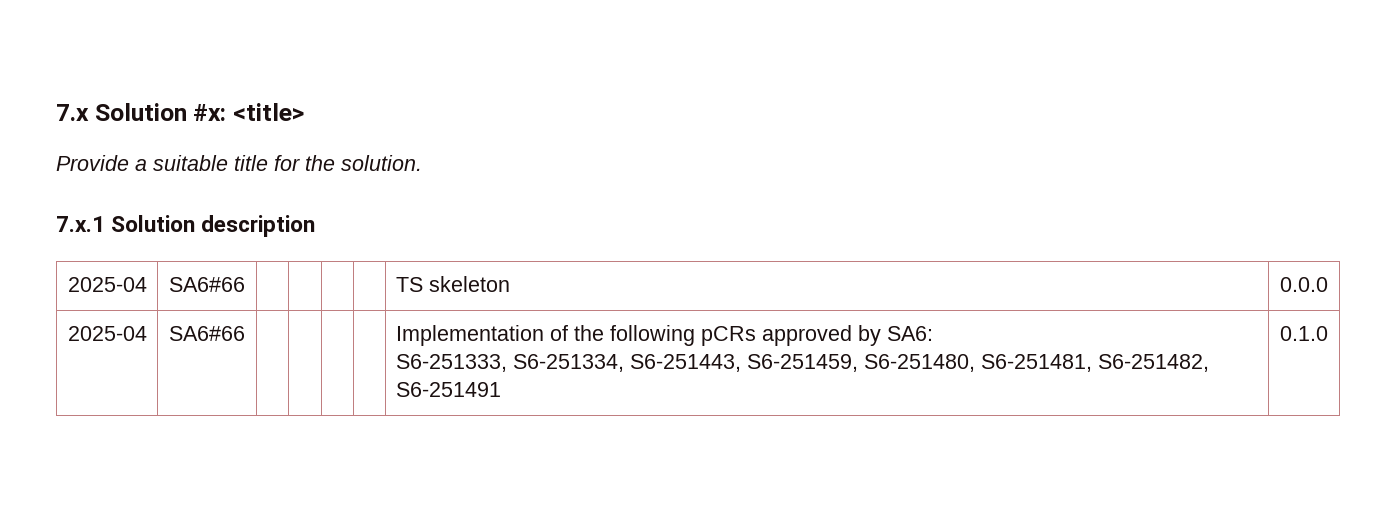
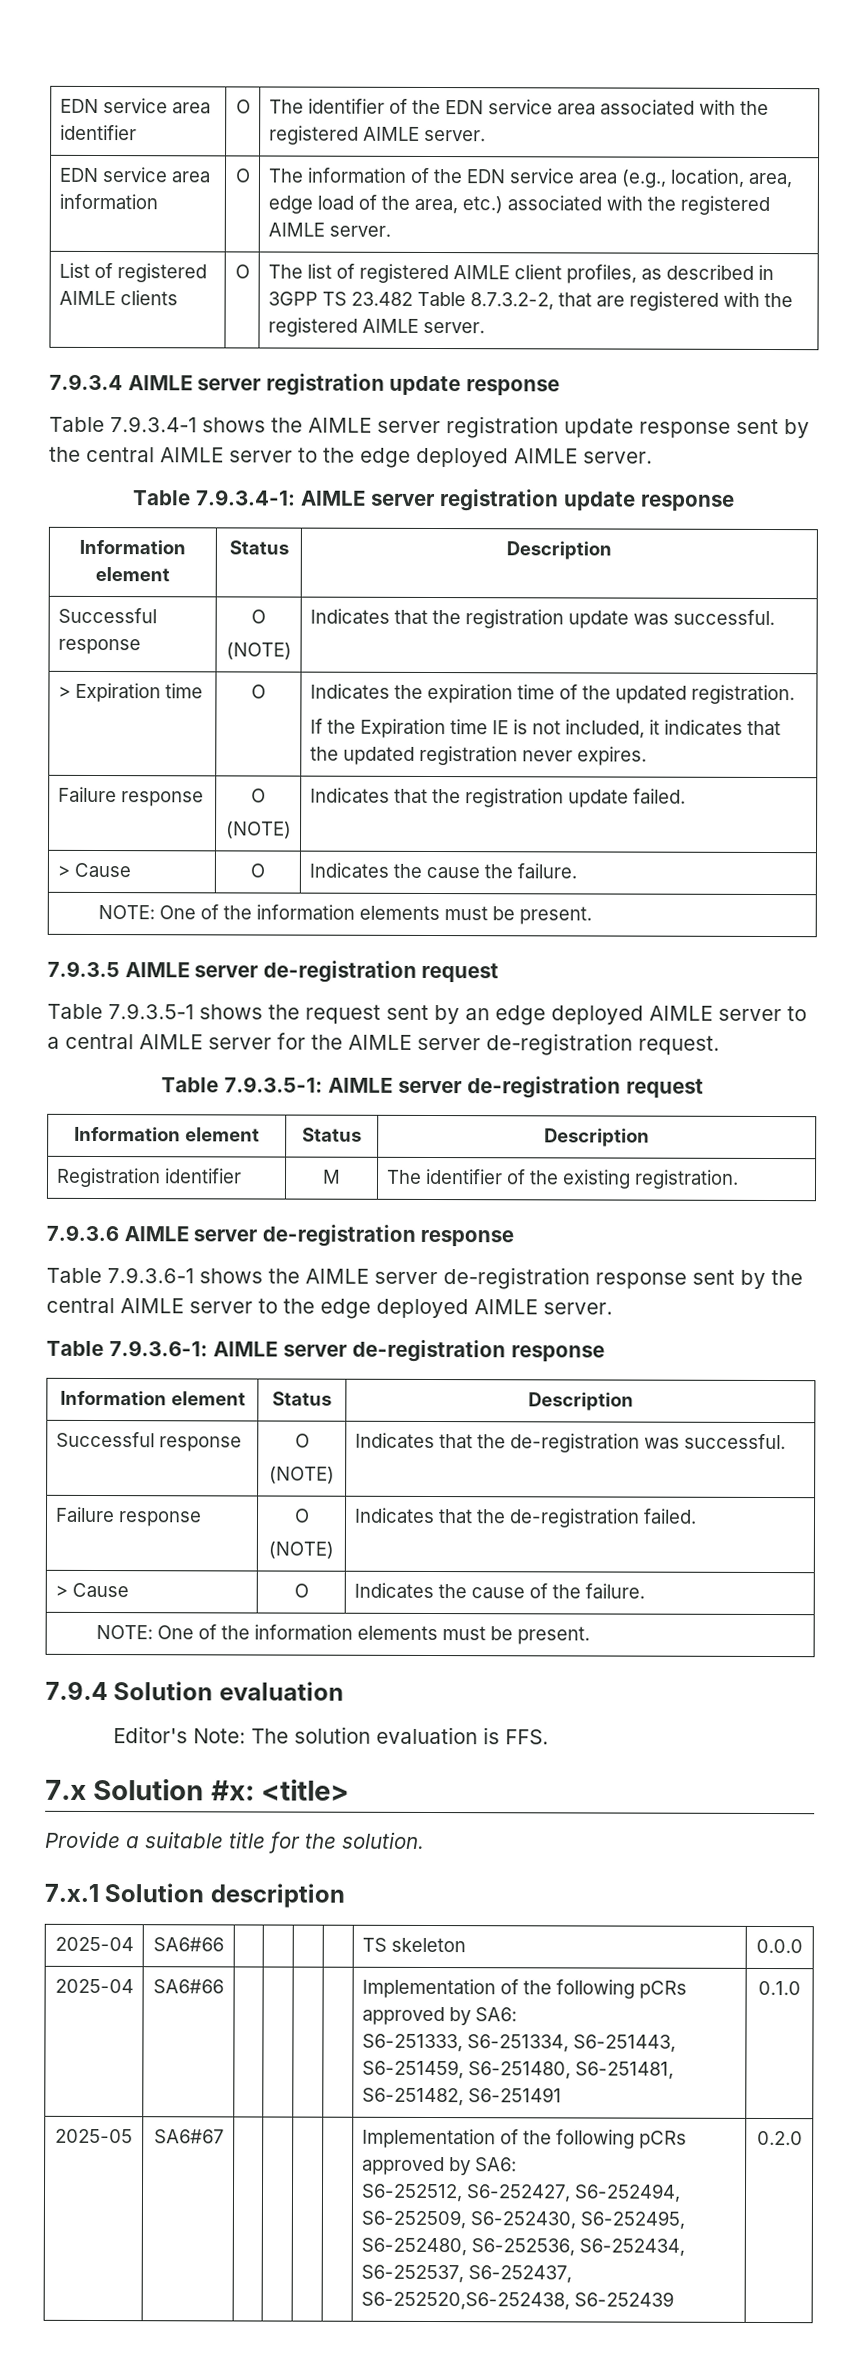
(56, 112) none -> [59,98,211,114] [59,124,137,141] [235,99,251,114] [268,98,769,115] [268,125,486,145] [58,167,210,183] [58,193,158,210] [234,168,251,183] [267,167,792,189] [267,194,770,215] [267,222,391,237] [58,262,207,283] [58,290,178,306] [234,264,250,279] [267,263,774,284] [267,291,793,311] [267,317,485,337] [49,373,560,396] [49,416,810,439] [49,446,653,468] [133,489,735,512] [79,539,186,555] [95,567,170,582] [228,540,289,555] [506,541,612,560] [57,607,157,624] [57,638,141,655] [251,609,266,624] [225,642,292,660] [309,608,775,629] [57,682,203,703] [251,684,266,699] [309,683,795,705] [309,718,781,739] [309,745,647,766] [57,786,204,807] [251,788,266,803] [225,821,292,839] [309,787,686,808] [56,862,131,878] [250,863,265,878] [308,862,577,879] [97,904,592,925] [47,960,500,983] [47,1003,807,1026] [47,1032,720,1056] [160,1076,704,1099] [74,1126,260,1142] [302,1127,362,1142] [544,1128,650,1147] [55,1167,242,1188] [322,1169,341,1184] [385,1168,739,1189] [46,1224,515,1247] [46,1267,803,1290] [46,1297,613,1319] [46,1339,605,1363] [59,1390,246,1406] [272,1391,332,1406] [527,1392,634,1411] [55,1431,242,1452] [294,1433,310,1448] [269,1466,335,1484] [354,1432,786,1453] [54,1506,202,1527] [293,1508,310,1523] [268,1541,334,1559] [353,1507,697,1528] [54,1582,129,1598] [293,1583,309,1598] [353,1582,645,1599] [95,1624,590,1645] [45,1680,344,1701] [113,1726,550,1745] EDN service area identifier | O | The identifier of the EDN service area associated with the registered AIMLE server. // EDN service area information | O | The information of the EDN service area (e.g., location, area, edge load of the area, etc.) associated with the registered AIMLE server. // List of registered AIMLE clients | O | The list of registered AIMLE client profiles, as described in 3GPP TS 23.482 Table 8.7.3.2-2, that are registered with the registered AIMLE server. // 7.9.3.4 AIMLE server registration update response // Table 7.9.3.4-1 shows the AIMLE server registration update response sent by the central AIMLE server to the edge deployed AIMLE server. // Table 7.9.3.4-1: AIMLE server registration update response // Information element | Status | Description // Successful response | O // (NOTE) | Indicates that the registration update was successful. // > Expiration time | O | Indicates the expiration time of the updated registration. // If the Expiration time IE is not included, it indicates that the updated registration never expires. // Failure response | O // (NOTE) | Indicates that the registration update failed. // > Cause | O | Indicates the cause the failure. // NOTE: One of the information elements must be present. // 7.9.3.5 AIMLE server de-registration request // Table 7.9.3.5-1 shows the request sent by an edge deployed AIMLE server to a central AIMLE server for the AIMLE server de-registration request. // Table 7.9.3.5-1: AIMLE server de-registration request // Information element | Status | Description // Registration identifier | M | The identifier of the existing registration. // 7.9.3.6 AIMLE server de-registration response // Table 7.9.3.6-1 shows the AIMLE server de-registration response sent by the central AIMLE server to the edge deployed AIMLE server. // Table 7.9.3.6-1: AIMLE server de-registration response // Information element | Status | Description // Successful response | O // (NOTE) | Indicates that the de-registration was successful. // Failure response | O // (NOTE) | Indicates that the de-registration failed. // > Cause | O | Indicates the cause of the failure. // NOTE: One of the information elements must be present. // 7.9.4 Solution evaluation // Editor's Note: The solution evaluation is FFS. //
(1328, 333) none -> [55,2128,133,2144] [153,2129,224,2144] [361,2128,687,2149] [361,2156,517,2176] [360,2183,681,2203] [360,2209,685,2230] [360,2237,685,2257] [360,2264,572,2284] [360,2291,674,2311] [756,2130,803,2146] // 2025-05 | SA6#67 | | | | | Implementation of the following pCRs approved by SA6: // S6-252512, S6-252427, S6-252494, S6-252509, S6-252430, S6-252495, S6-252480, S6-252536, S6-252434, S6-252537, S6-252437, S6-252520,S6-252438, S6-252439 | 0.2.0

